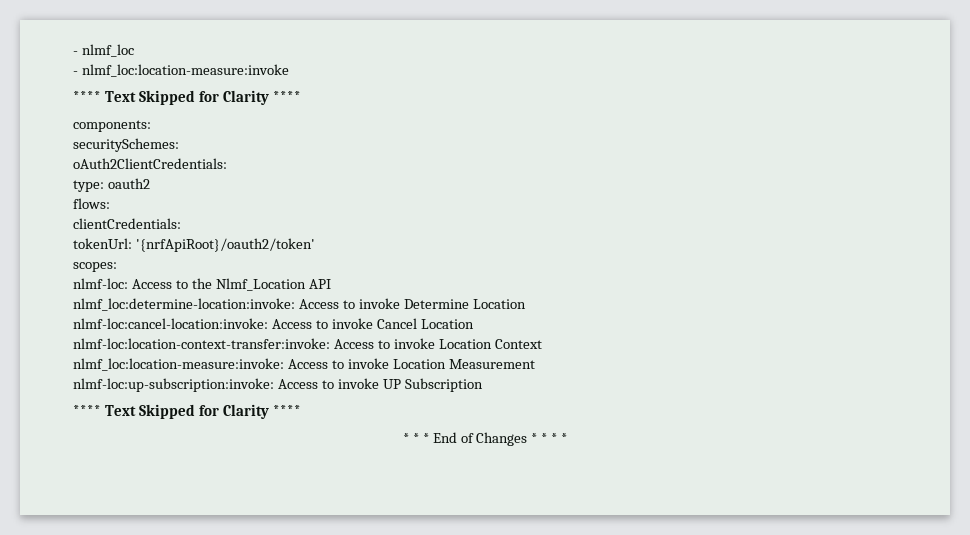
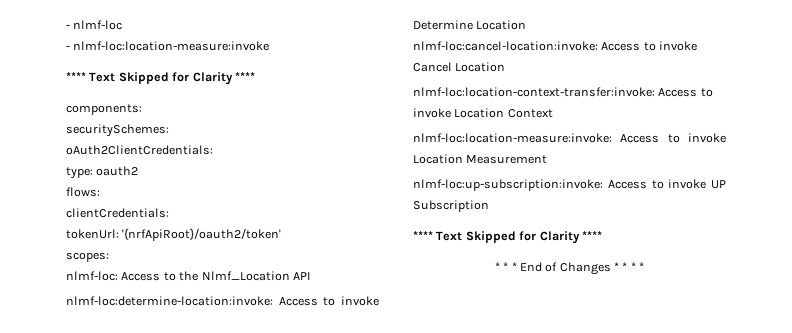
[73,44,134,57] [73,64,289,77] - nlmf_loc // - nlmf_loc:location-measure:invoke -> [66,20,123,30] [66,41,270,51] - nlmf-loc // - nlmf-loc:location-measure:invoke
[73,298,295,311] nlmf_loc:determine-location:invoke: -> [66,296,273,306] nlmf-loc:determine-location:invoke:
[73,358,284,371] nlmf_loc:location-measure:invoke: -> [413,133,612,143] nlmf-loc:location-measure:invoke:

